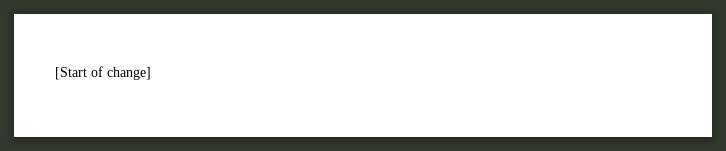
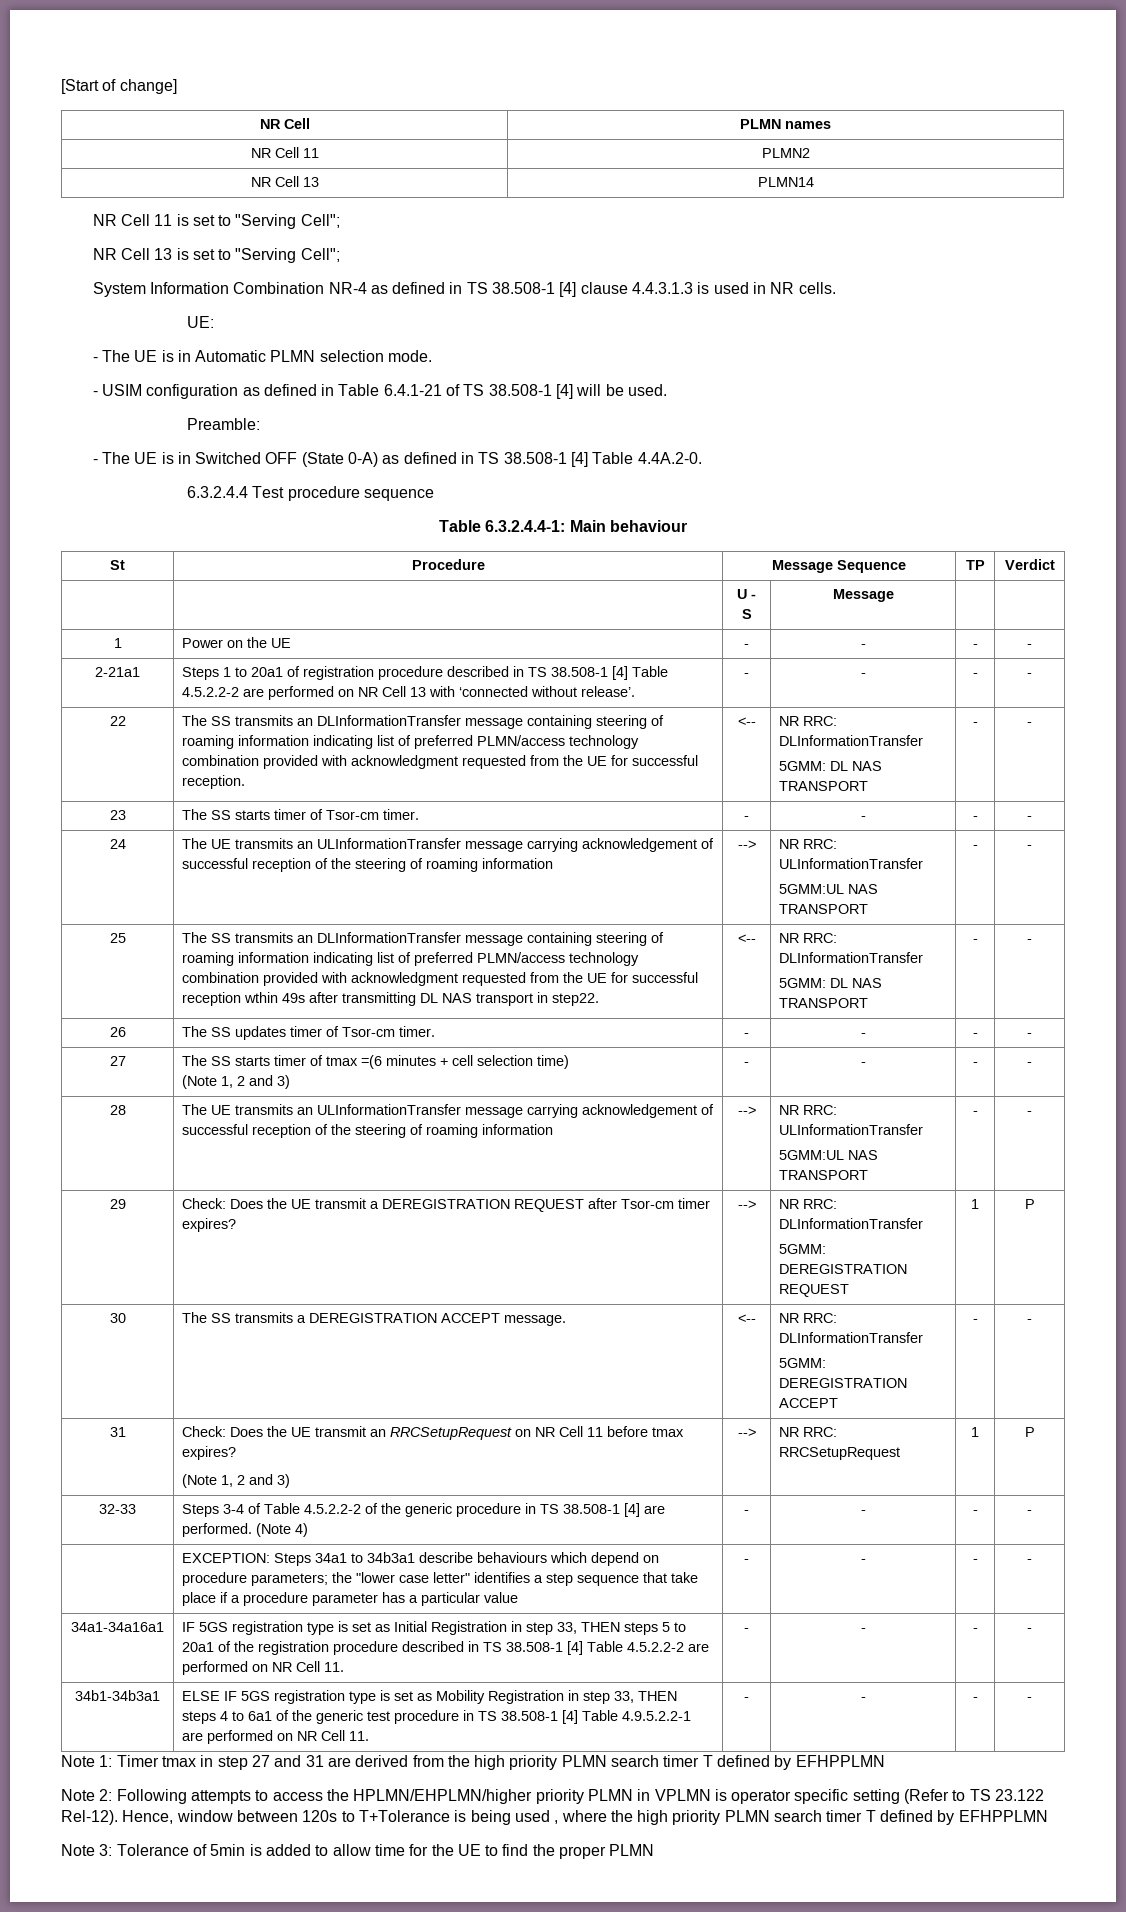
(151, 73) none -> [259,118,310,129] [740,119,831,129] [250,147,319,158] [761,148,810,158] [250,176,319,187] [757,177,814,187] [92,214,340,229] [92,248,340,263] [92,282,836,297] [187,316,215,328] [92,350,433,362] [92,384,668,399] [187,418,261,430] [92,452,702,467] [187,486,435,501] [439,520,687,532] [110,560,125,570] [411,559,485,570] [772,560,906,573] [965,560,985,570] [1004,559,1055,570] [737,589,756,599] [741,609,752,619] [832,589,894,602] [113,638,122,648] [182,637,292,648] [744,644,749,648] [860,644,866,648] [972,644,978,648] [1027,644,1032,648] [95,667,140,677] [182,666,669,680] [182,686,636,700] [744,673,749,677] [860,673,866,677] [972,673,978,677] [1027,673,1032,677] [109,716,126,726] [182,715,665,729] [182,735,640,749] [182,755,699,769] [182,775,246,789] [737,717,756,726] [779,716,838,726] [779,735,924,746] [779,761,883,771] [779,781,869,791] [972,722,978,726] [1027,722,1032,726] [109,810,126,820] [182,809,420,820] [744,816,749,820] [860,816,866,820] [972,816,978,820] [1027,816,1032,820] [109,839,126,849] [182,838,715,852] [182,858,554,872] [737,840,756,849] [779,839,838,849] [779,858,924,869] [779,884,879,894] [779,904,869,914] [972,845,978,849] [1027,845,1032,849] [109,933,126,943] [182,932,665,946] [182,952,640,966] [182,972,699,986] [182,992,600,1006] [737,934,756,943] [779,933,838,943] [779,952,924,963] [779,978,883,988] [779,998,869,1008] [972,939,978,943] [1027,939,1032,943] [109,1027,126,1037] [182,1026,436,1040] [744,1033,749,1037] [860,1033,866,1037] [972,1033,978,1037] [1027,1033,1032,1037] [109,1056,126,1066] [182,1055,570,1069] [182,1075,291,1089] [744,1062,749,1066] [860,1062,866,1066] [972,1062,978,1066] [1027,1062,1032,1066] [109,1105,126,1115] [182,1104,715,1118] [182,1124,554,1138] [737,1106,756,1115] [779,1105,838,1115] [779,1124,924,1135] [779,1150,879,1160] [779,1170,869,1180] [972,1111,978,1115] [1027,1111,1032,1115] [109,1199,126,1209] [182,1198,711,1212] [182,1218,237,1232] [737,1200,756,1209] [779,1199,838,1209] [779,1218,924,1229] [779,1244,827,1254] [779,1264,908,1274] [779,1284,850,1297] [971,1199,979,1209] [1024,1199,1035,1209] [109,1313,126,1323] [182,1312,567,1326] [737,1314,756,1323] [779,1313,838,1323] [779,1332,924,1343] [779,1358,827,1368] [779,1378,908,1388] [779,1398,839,1408] [972,1319,978,1323] [1027,1319,1032,1323] [109,1427,126,1437] [182,1426,685,1440] [182,1446,237,1460] [182,1474,291,1488] [737,1428,756,1437] [779,1427,838,1437] [779,1447,901,1460] [971,1427,979,1437] [1024,1427,1035,1437] [99,1504,136,1514] [182,1503,666,1517] [182,1523,309,1537] [744,1510,749,1514] [860,1510,866,1514] [972,1510,978,1514] [1027,1510,1032,1514] [182,1552,660,1566] [182,1572,699,1586] [182,1592,519,1606] [744,1559,749,1563] [860,1559,866,1563] [972,1559,978,1563] [1027,1559,1032,1563] [71,1622,164,1632] [182,1621,687,1635] [182,1641,710,1655] [182,1661,345,1675] [744,1628,749,1632] [860,1628,866,1632] [972,1628,978,1632] [1027,1628,1032,1632] [75,1690,160,1701] [182,1690,678,1704] [182,1710,692,1724] [182,1730,370,1744] [744,1697,749,1701] [860,1697,866,1701] [972,1697,978,1701] [1027,1697,1032,1701] [61,1755,885,1770] [61,1789,1045,1804] [61,1810,1048,1825] [61,1844,655,1859] // NR Cell | PLMN names // NR Cell 11 | PLMN2 // NR Cell 13 | PLMN14 // NR Cell 11 is set to "Serving Cell"; // NR Cell 13 is set to "Serving Cell"; // System Information Combination NR-4 as defined in TS 38.508-1 [4] clause 4.4.3.1.3 is used in NR cells. // UE: // - The UE is in Automatic PLMN selection mode. // - USIM configuration as defined in Table 6.4.1-21 of TS 38.508-1 [4] will be used. // Preamble: // - The UE is in Switched OFF (State 0-A) as defined in TS 38.508-1 [4] Table 4.4A.2-0. // 6.3.2.4.4 Test procedure sequence // Table 6.3.2.4.4-1: Main behaviour // St | Procedure | Message Sequence | TP | Verdict // | | U - S | Message | | // 1 | Power on the UE | - | - | - | - // 2-21a1 | Steps 1 to 20a1 of registration procedure described in TS 38.508-1 [4] Table 4.5.2.2-2 are performed on NR Cell 13 with ‘connected without release’. | - | - | - | - // 22 | The SS transmits an DLInformationTransfer message containing steering of roaming information indicating list of preferred PLMN/access technology combination provided with acknowledgment requested from the UE for successful reception. | <-- | NR RRC: DLInformationTransfer // 5GMM: DL NAS TRANSPORT | - | - // 23 | The SS starts timer of Tsor-cm timer. | - | - | - | - // 24 | The UE transmits an ULInformationTransfer message carrying acknowledgement of successful reception of the steering of roaming information | --> | NR RRC: ULInformationTransfer // 5GMM:UL NAS TRANSPORT | - | - // 25 | The SS transmits an DLInformationTransfer message containing steering of roaming information indicating list of preferred PLMN/access technology combination provided with acknowledgment requested from the UE for successful reception wthin 49s after transmitting DL NAS transport in step22. | <-- | NR RRC: DLInformationTransfer // 5GMM: DL NAS TRANSPORT | - | - // 26 | The SS updates timer of Tsor-cm timer. | - | - | - | - // 27 | The SS starts timer of tmax =(6 minutes + cell selection time) // (Note 1, 2 and 3) | - | - | - | - // 28 | The UE transmits an ULInformationTransfer message carrying acknowledgement of successful reception of the steering of roaming information | --> | NR RRC: ULInformationTransfer // 5GMM:UL NAS TRANSPORT | - | - // 29 | Check: Does the UE transmit a DEREGISTRATION REQUEST after Tsor-cm timer expires? | --> | NR RRC: DLInformationTransfer // 5GMM: DEREGISTRATION REQUEST | 1 | P // 30 | The SS transmits a DEREGISTRATION ACCEPT message. | <-- | NR RRC: DLInformationTransfer // 5GMM: DEREGISTRATION ACCEPT | - | - // 31 | Check: Does the UE transmit an RRCSetupRequest on NR Cell 11 before tmax expires? // (Note 1, 2 and 3) | --> | NR RRC: RRCSetupRequest | 1 | P // 32-33 | Steps 3-4 of Table 4.5.2.2-2 of the generic procedure in TS 38.508-1 [4] are performed. (Note 4) | - | - | - | - // | EXCEPTION: Steps 34a1 to 34b3a1 describe behaviours which depend on procedure parameters; the "lower case letter" identifies a step sequence that take place if a procedure parameter has a particular value | - | - | - | - // 34a1-34a16a1 | IF 5GS registration type is set as Initial Registration in step 33, THEN steps 5 to 20a1 of the registration procedure described in TS 38.508-1 [4] Table 4.5.2.2-2 are performed on NR Cell 11. | - | - | - | - // 34b1-34b3a1 | ELSE IF 5GS registration type is set as Mobility Registration in step 33, THEN steps 4 to 6a1 of the generic test procedure in TS 38.508-1 [4] Table 4.9.5.2.2-1 are performed on NR Cell 11. | - | - | - | - // Note 1: Timer tmax in step 27 and 31 are derived from the high priority PLMN search timer T defined by EFHPPLMN // Note 2: Following attempts to access the HPLMN/EHPLMN/higher priority PLMN in VPLMN is operator specific setting (Refer to TS 23.122 Rel-12). Hence, window between 120s to T+Tolerance is being used , where the high priority PLMN search timer T defined by EFHPPLMN // Note 3: Tolerance of 5min is added to allow time for the UE to find the proper PLMN

